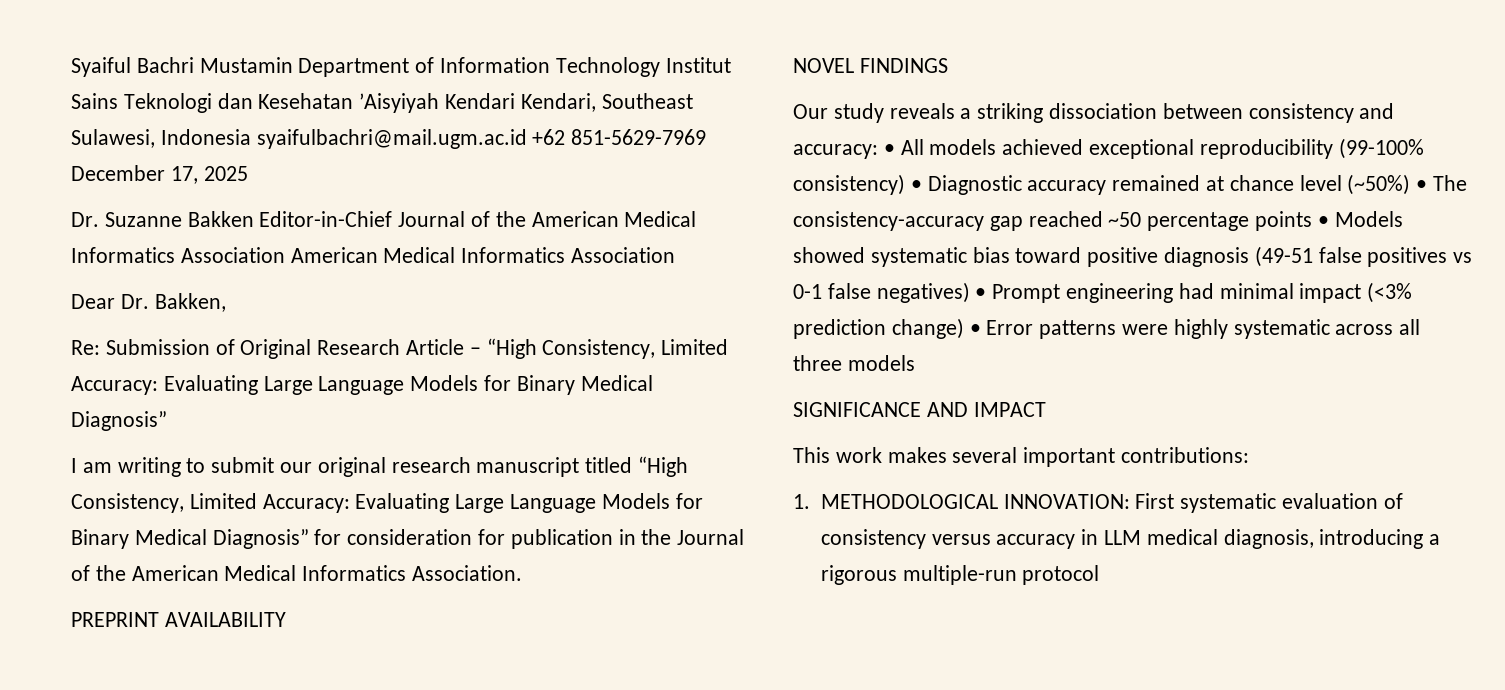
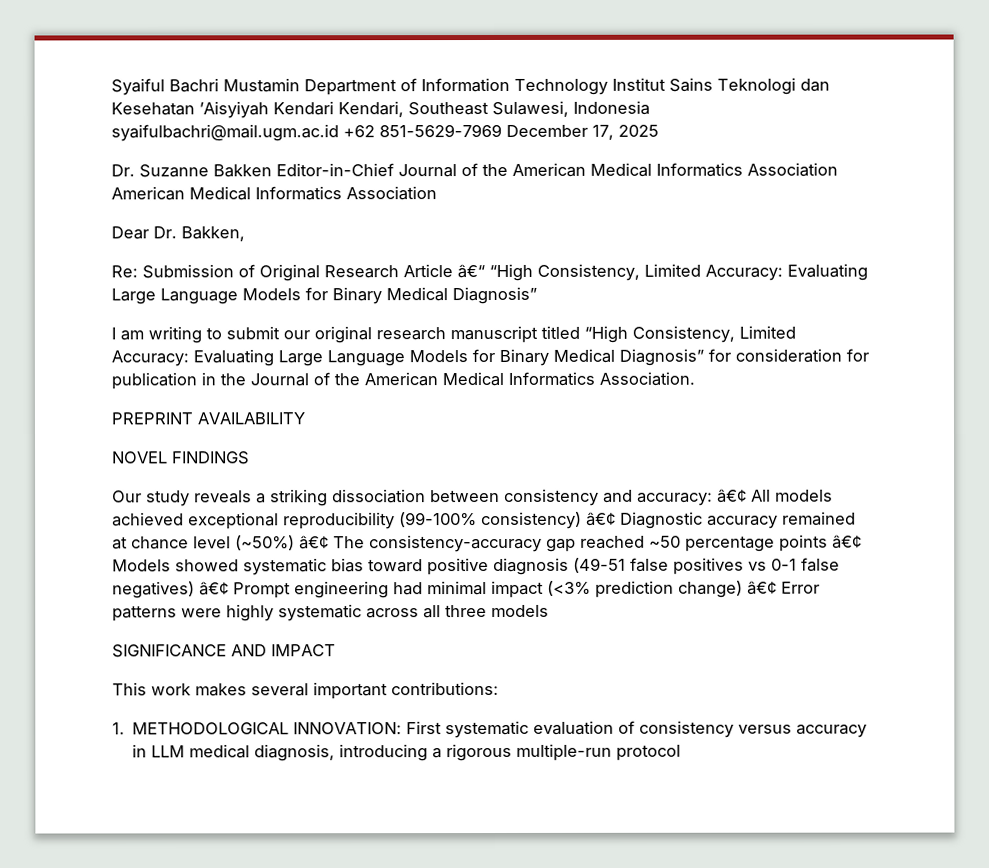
[469,347,481,355] – -> [457,264,485,279] â€“
[883,144,895,155] • -> [717,488,747,503] â€¢
[910,180,922,191] • -> [586,511,616,526] â€¢
[1416,180,1428,191] • -> [299,535,329,550] â€¢
[1317,216,1329,227] • -> [832,534,862,549] â€¢
[975,288,987,299] • -> [199,581,229,596] â€¢
[969,324,981,335] • -> [747,580,777,595] â€¢

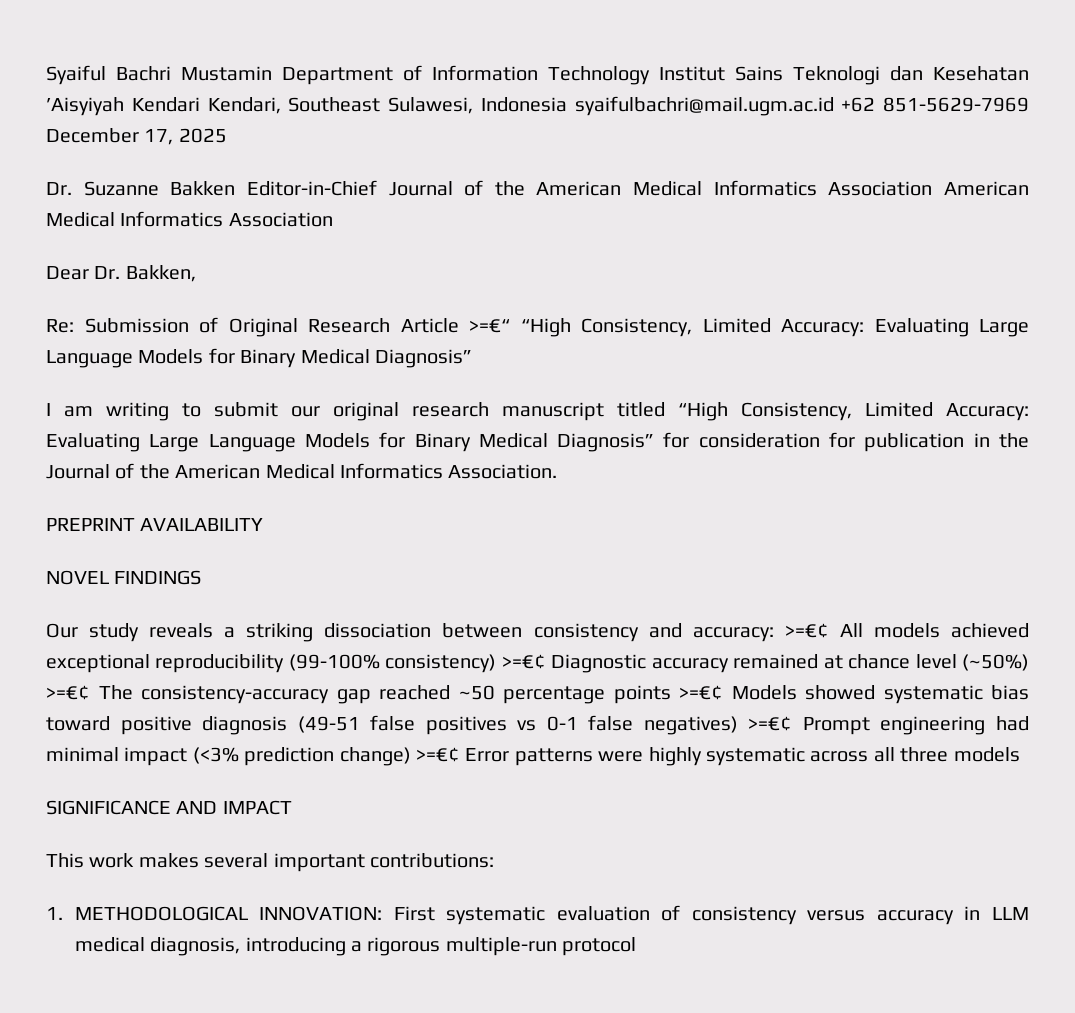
[457,264,485,279] â€“ -> [469,319,510,333] >=€“
[717,488,747,503] â€¢ -> [784,623,829,638] >=€¢
[586,511,616,526] â€¢ -> [501,654,546,669] >=€¢
[299,535,329,550] â€¢ -> [46,685,90,700] >=€¢
[832,534,862,549] â€¢ -> [679,685,723,700] >=€¢
[199,581,229,596] â€¢ -> [748,716,793,731] >=€¢
[747,580,777,595] â€¢ -> [416,747,460,762] >=€¢

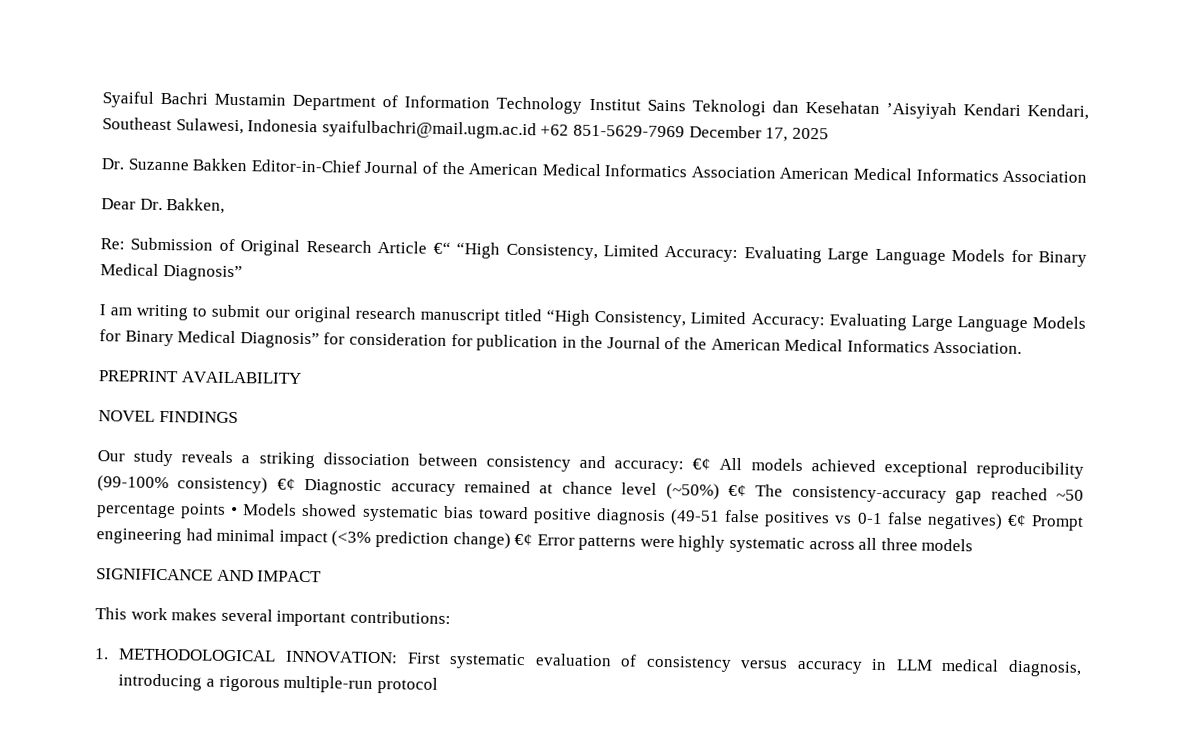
[469,319,510,333] >=€“ -> [432,241,451,255] €“
[784,623,829,638] >=€¢ -> [692,458,712,470] €¢
[501,654,546,669] >=€¢ -> [276,478,296,490] €¢
[46,685,90,700] >=€¢ -> [727,484,747,497] €¢
[679,685,723,700] >=€¢ -> [231,506,239,516] •
[748,716,793,731] >=€¢ -> [1006,514,1027,527] €¢
[416,747,460,762] >=€¢ -> [514,533,534,546] €¢

